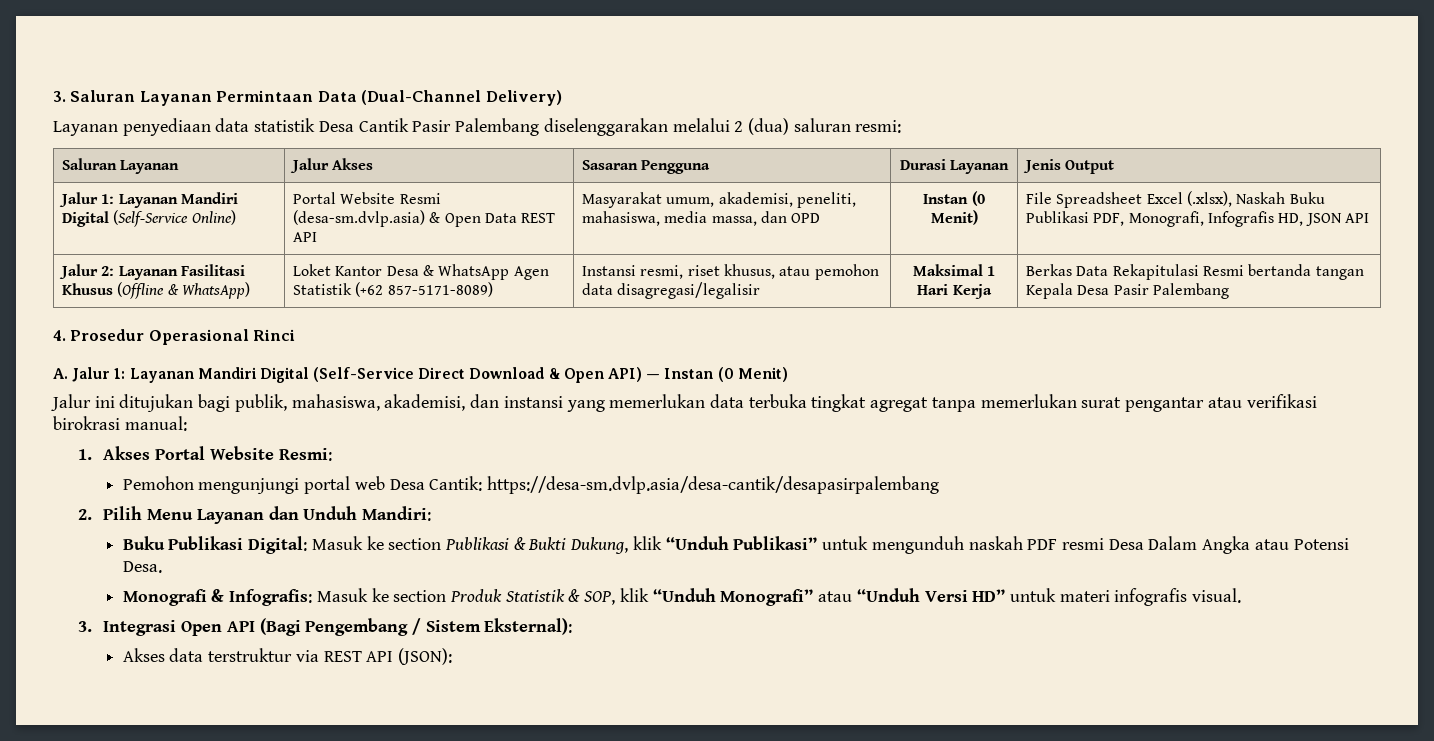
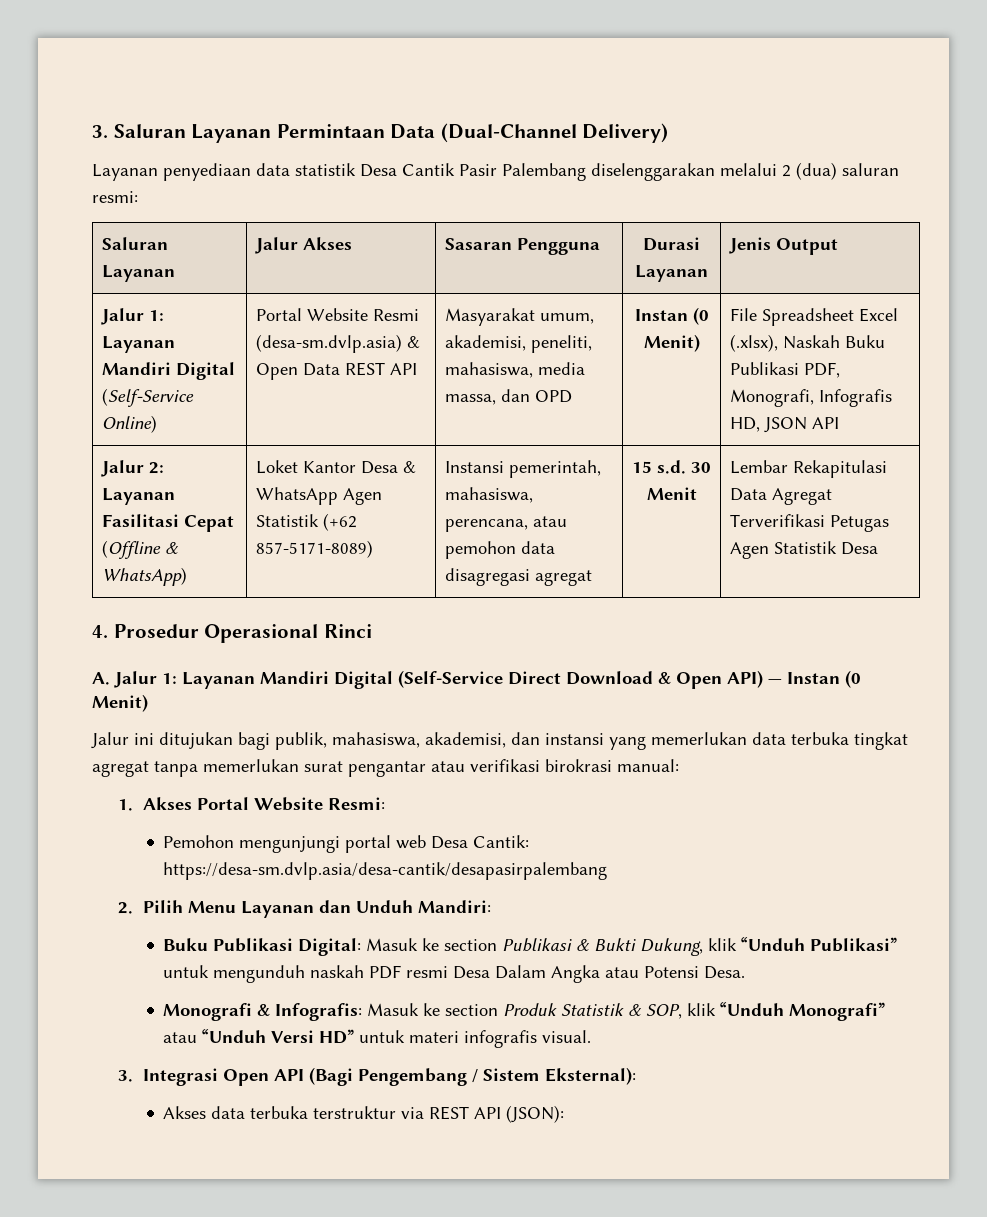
[61,283,113,295] Khusus -> [183,515,234,532] Cepat
[640,264,879,280] [581,282,761,299] [912,264,996,276] [917,284,992,299] [1025,264,1364,280] [1025,283,1229,299] resmi, riset khusus, atau pemohon data disagregasi/legalisir | Maksimal 1 Hari Kerja | Berkas Data Rekapitulasi Resmi bertanda tangan Kepala Desa Pasir Palembang -> [508,460,601,478] [444,487,533,503] [444,516,567,532] [444,541,555,559] [444,568,592,586] [632,460,711,474] [646,487,697,500] [729,460,887,478] [729,488,832,505] [729,514,889,532] [729,541,878,559] pemerintah, mahasiswa, perencana, atau pemohon data disagregasi agregat | 15 s.d. 30 Menit | Lembar Rekapitulasi Data Agregat Terverifikasi Petugas Agen Statistik Desa
(204, 655) none -> [250,1106,309,1119] terbuka

